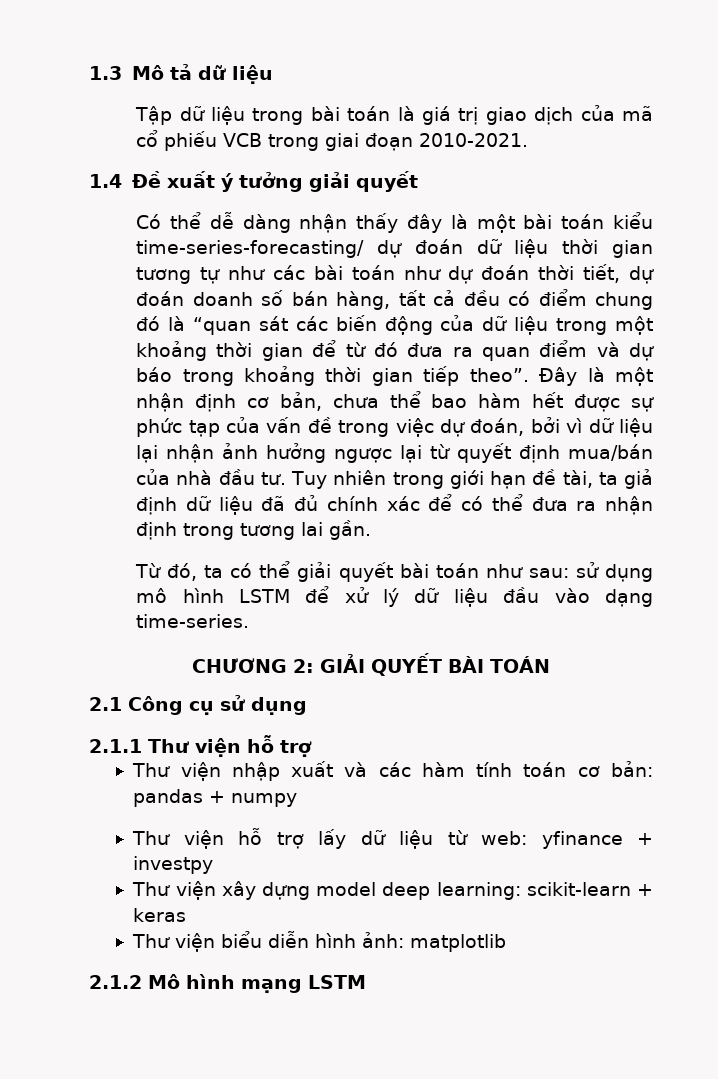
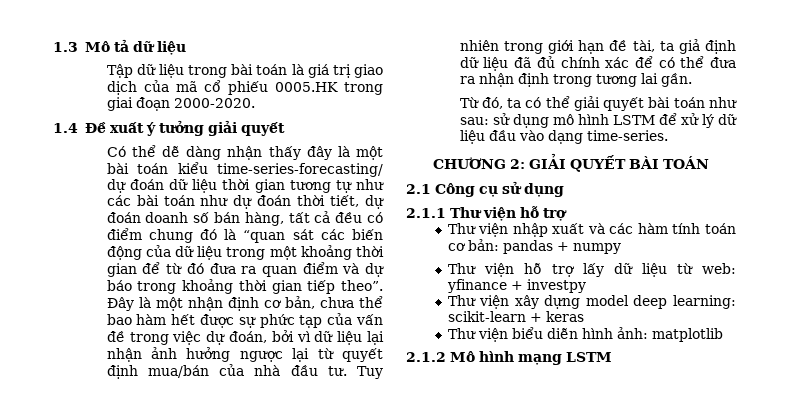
[223,133,263,147] VCB -> [274,82,338,92] 0005.HK
[419,133,529,147] 2010-2021. -> [173,98,255,108] 2000-2020.

